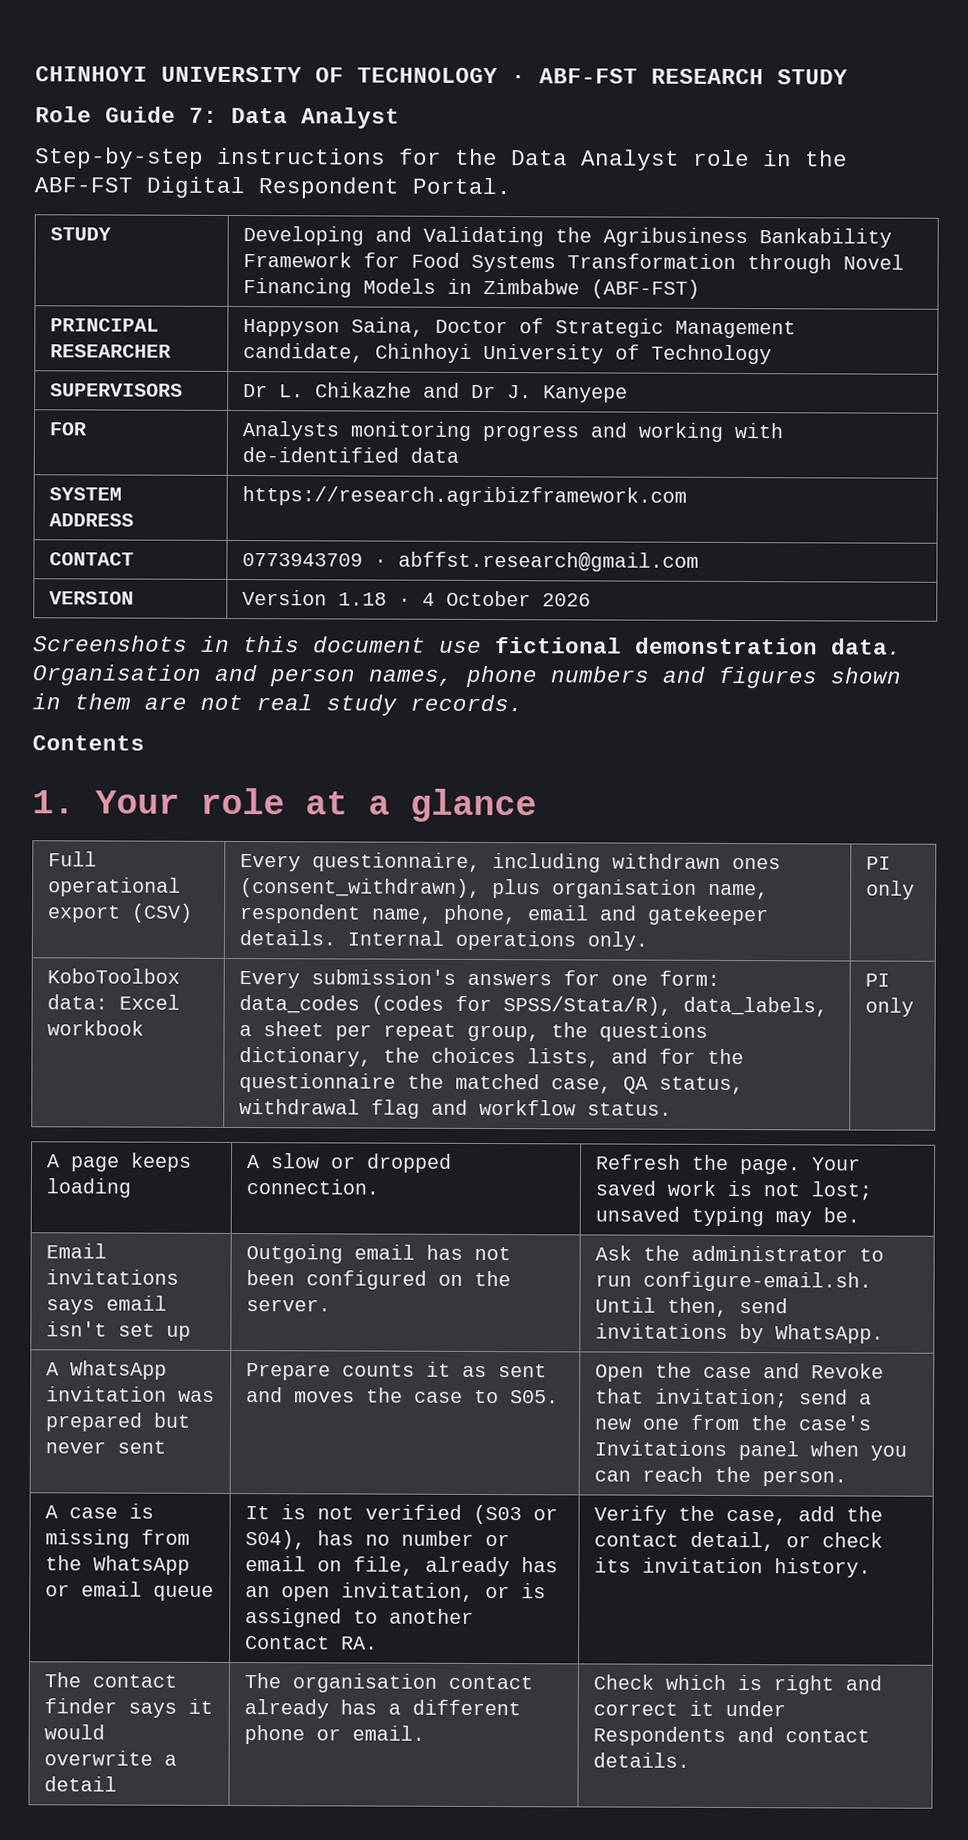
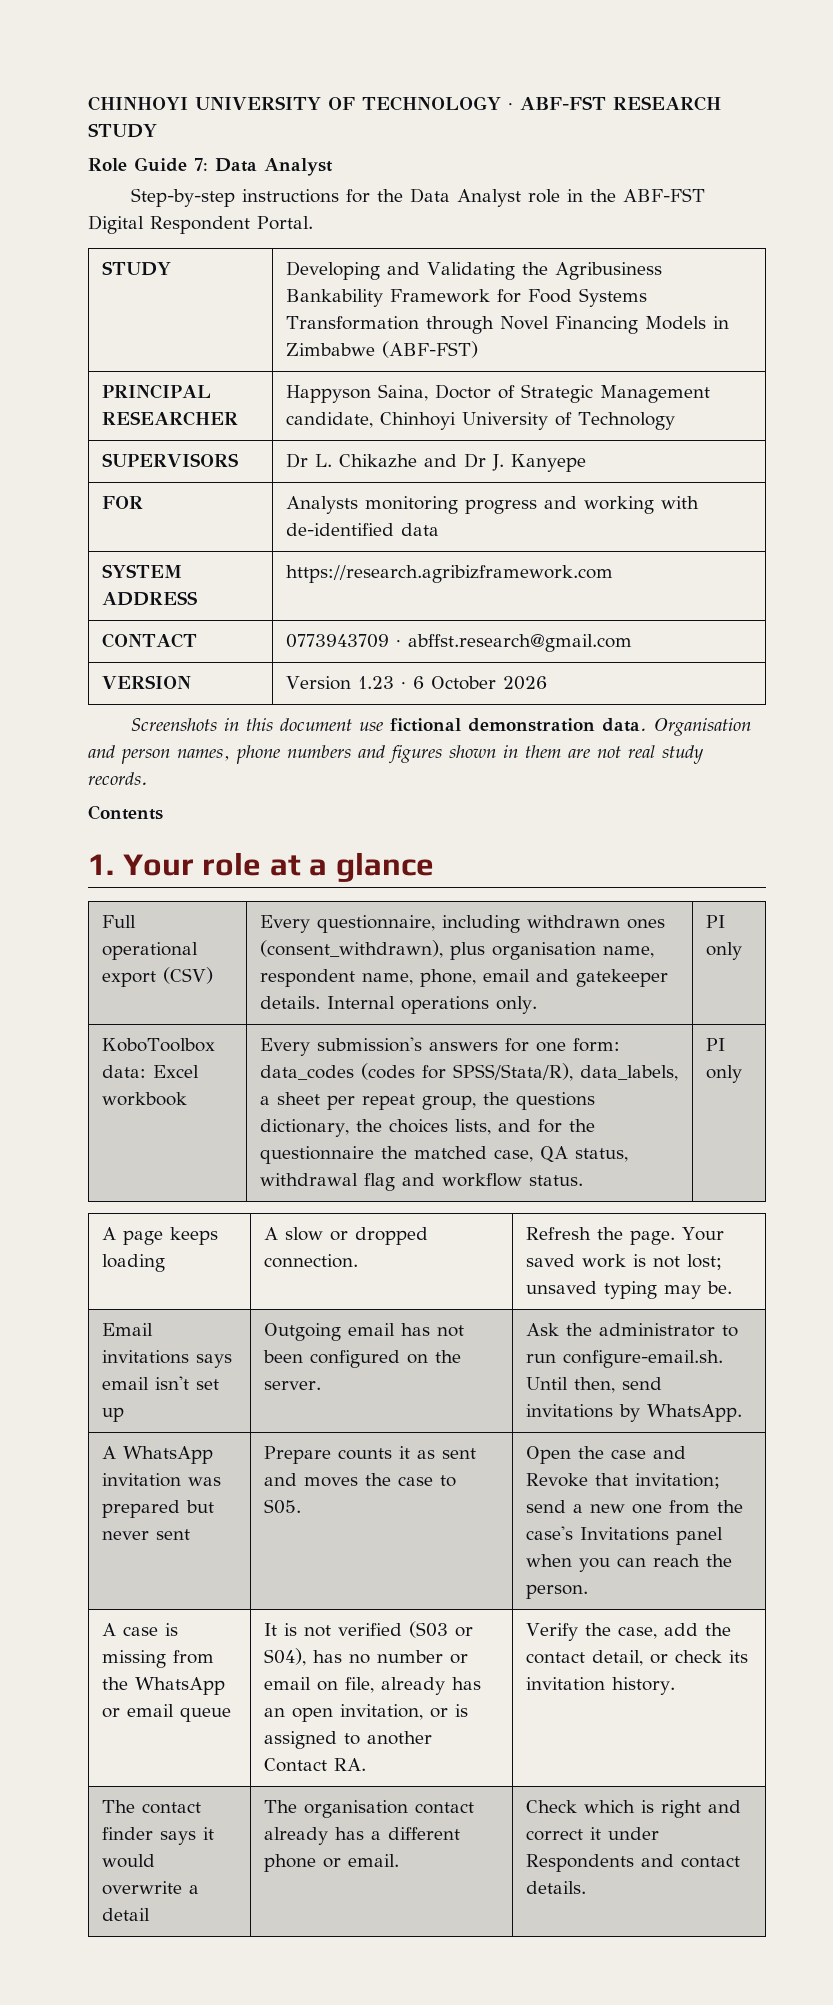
[337,592,435,606] 1.18 · 4 -> [357,676,424,689] 1.23 · 6

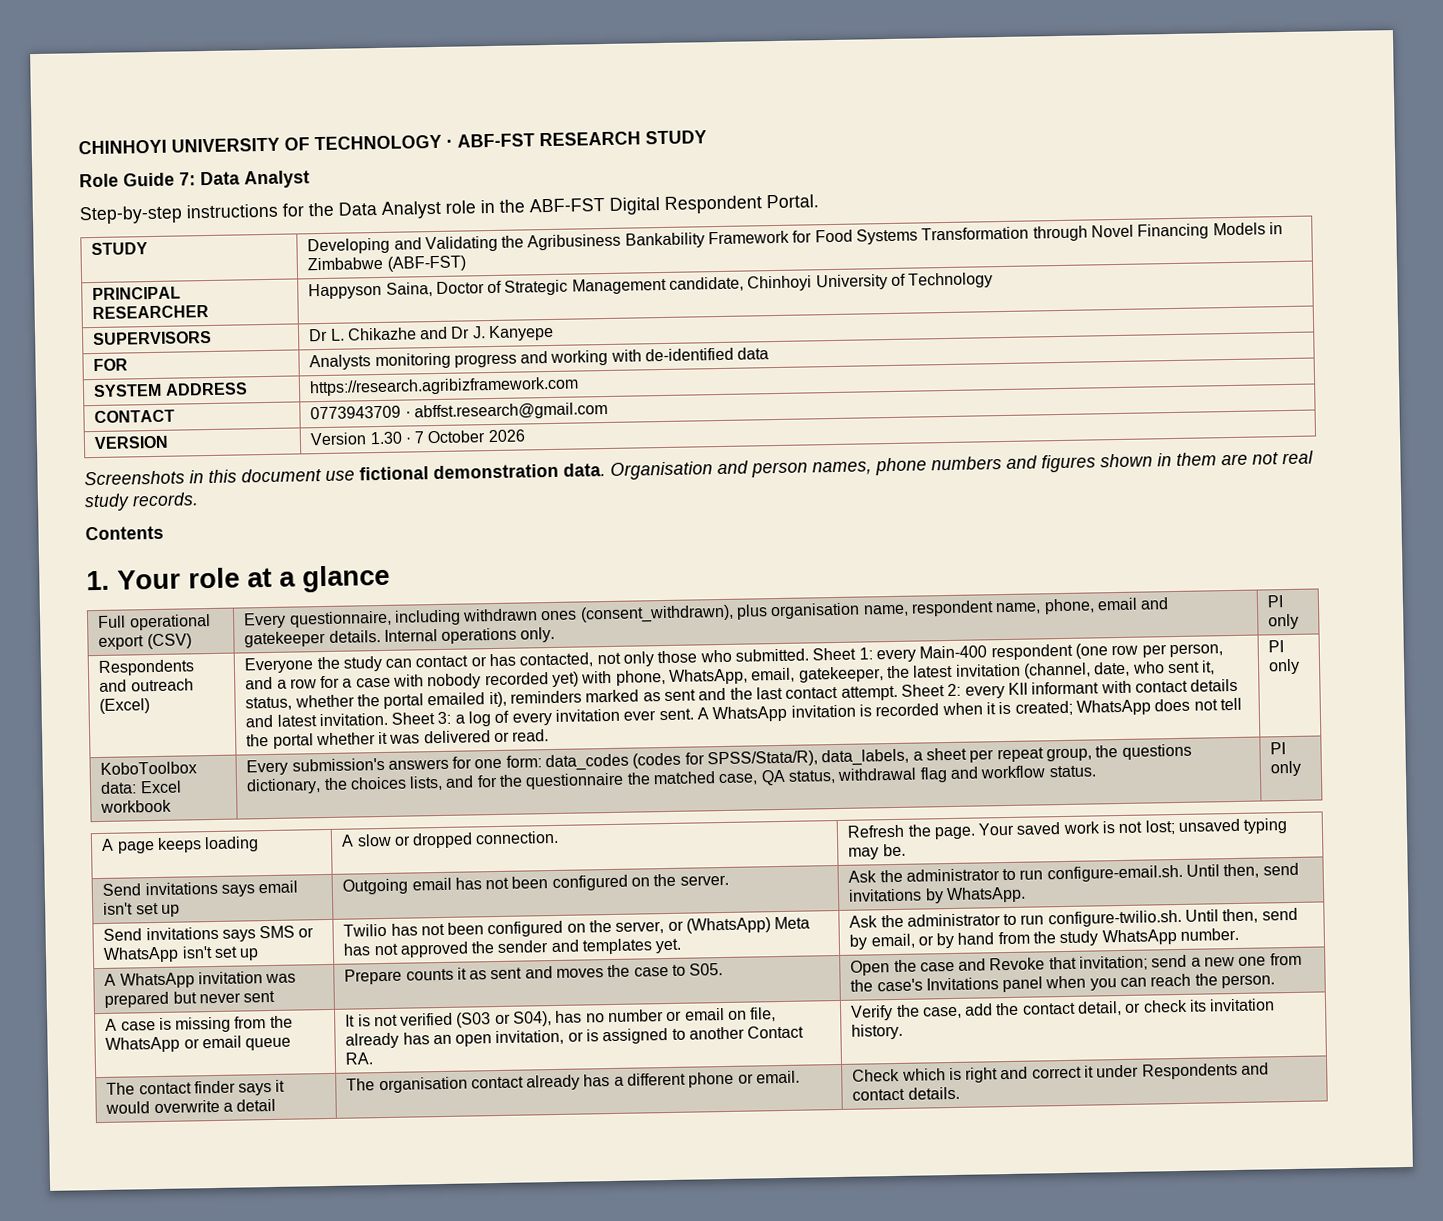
[357,676,424,689] 1.23 · 6 -> [369,431,426,445] 1.30 · 7
(742, 951) none -> [98,659,196,676] [99,678,194,692] [99,698,151,714] [244,643,1223,674] [245,660,1216,690] [245,678,1239,711] [245,697,1242,728] [246,729,550,749] [1268,640,1285,653] [1268,658,1301,675] // Respondents and outreach (Excel) | Everyone the study can contact or has contacted, not only those who submitted. Sheet 1: every Main-400 respondent (one row per person, and a row for a case with nobody recorded yet) with phone, WhatsApp, email, gatekeeper, the latest invitation (channel, date, who sent it, status, whether the portal emailed it), reminders marked as sent and the last contact attempt. Sheet 2: every KII informant with contact details and latest invitation. Sheet 3: a log of every invitation ever sent. A WhatsApp invitation is recorded when it is created; WhatsApp does not tell the portal whether it was delivered or read. | PI only
[101,1323,153,1336] Email -> [102,883,142,896] Send
(742, 1413) none -> [103,925,315,942] [103,946,260,963] [343,916,811,938] [343,938,683,958] [849,907,1298,928] [849,927,1240,950] // Send invitations says SMS or WhatsApp isn't set up | Twilio has not been configured on the server, or (WhatsApp) Meta has not approved the sender and templates yet. | Ask the administrator to run configure-twilio.sh. Until then, send by email, or by hand from the study WhatsApp number.

